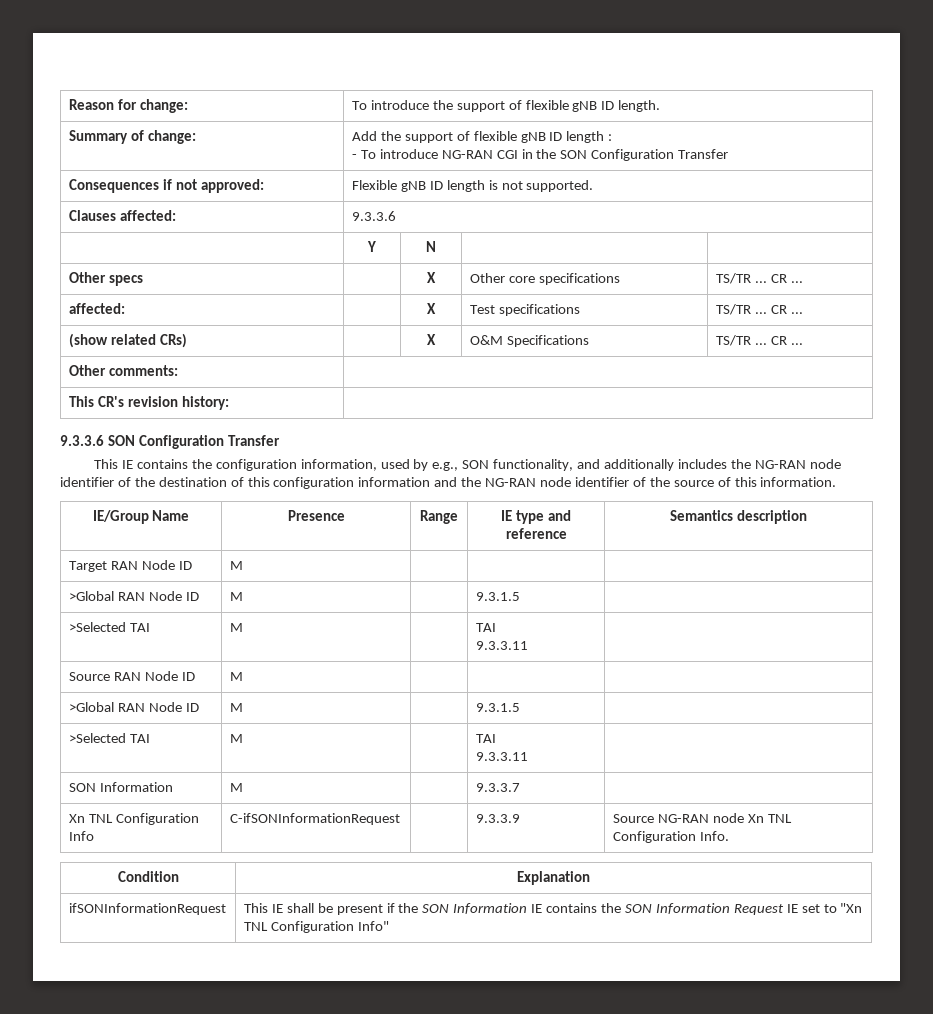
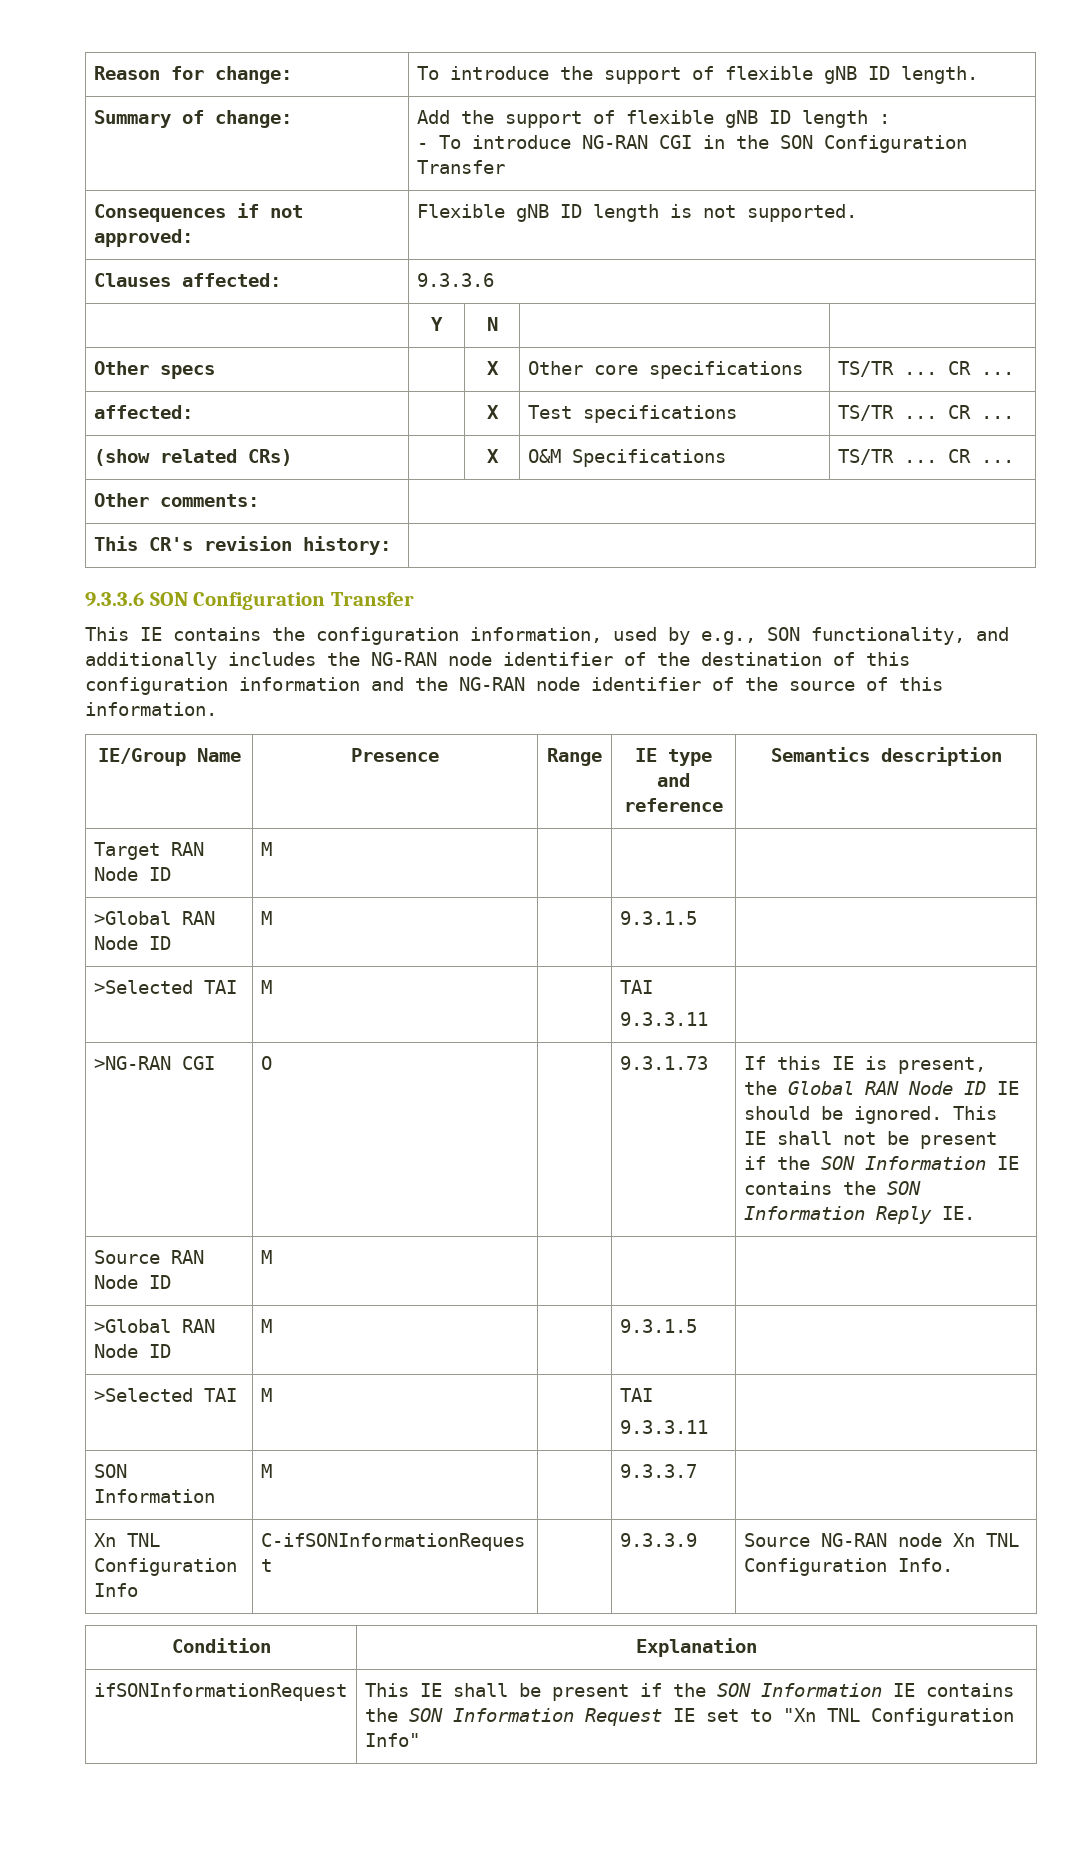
(528, 645) none -> [93,1056,215,1070] [260,1056,272,1070] [619,1056,708,1070] [743,1056,986,1074] [743,1081,1019,1095] [743,1106,997,1124] [743,1131,997,1149] [743,1156,1019,1170] [743,1181,921,1195] [743,1206,975,1224] // >NG-RAN CGI | O | | 9.3.1.73 | If this IE is present, the Global RAN Node ID IE should be ignored. This IE shall not be present if the SON Information IE contains the SON Information Reply IE.

